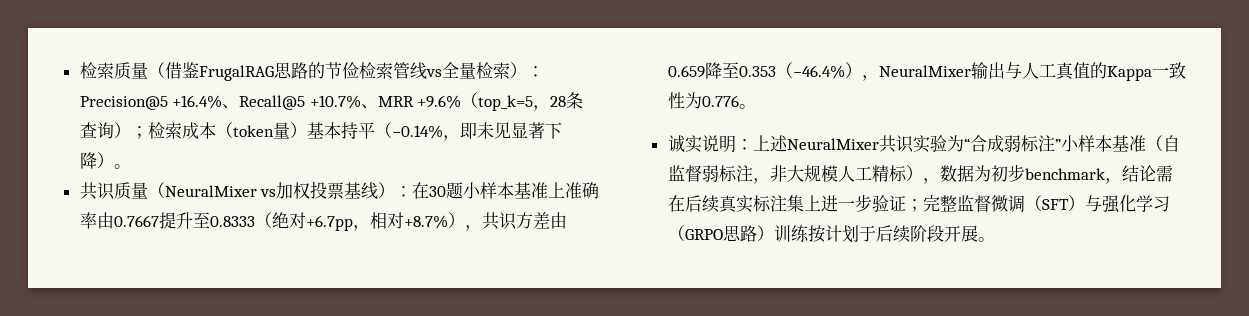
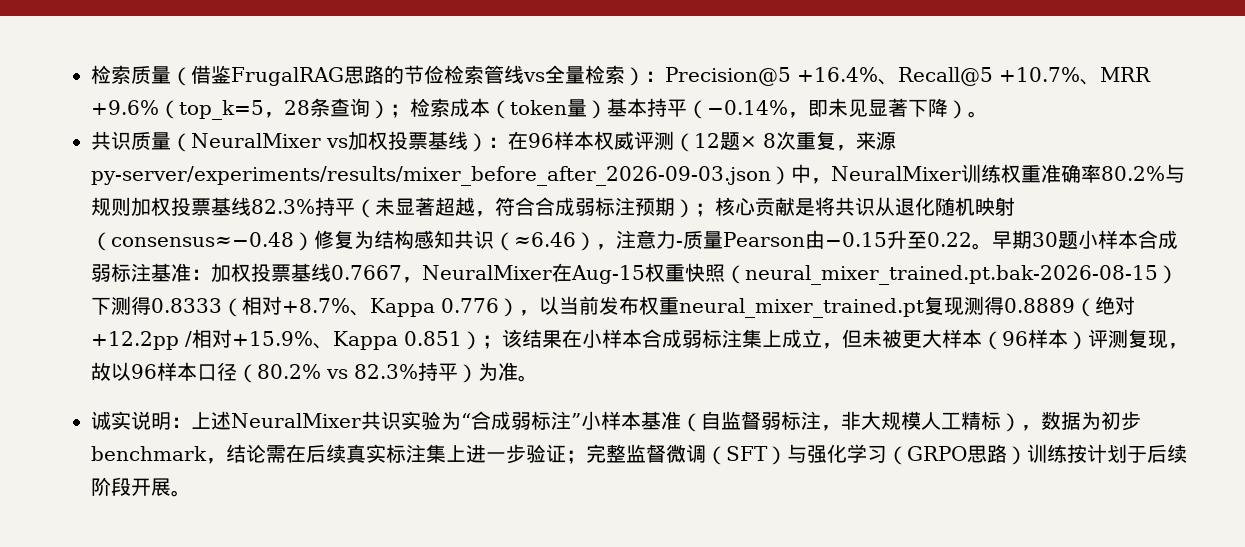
[429,182,600,199] [79,212,567,231] [667,62,1186,81] [667,92,739,109] 30题小样本基准上准确率由0.7667提升至0.8333（绝对+6.7pp，相对+8.7%），共识方差由0.659降至0.353（−46.4%），NeuralMixer输出与人工真值的Kappa一致性为0.776 -> [528,131,896,152] [91,164,1185,186] [91,197,1015,218] [91,230,1178,251] [91,263,1178,285] [91,296,1135,318] [91,329,1188,350] [91,362,518,383] 96样本权威评测（12题× 8次重复，来源py-server/experiments/results/mixer_before_after_2026-09-03.json）中，NeuralMixer训练权重准确率80.2%与规则加权投票基线82.3%持平（未显著超越，符合合成弱标注预期）；核心贡献是将共识从退化随机映射（consensus≈−0.48）修复为结构感知共识（≈6.46），注意力-质量Pearson由−0.15升至0.22。早期30题小样本合成弱标注基准：加权投票基线0.7667，NeuralMixer在Aug-15权重快照（neural_mixer_trained.pt.bak-2026-08-15）下测得0.8333（相对+8.7%、Kappa 0.776），以当前发布权重neural_mixer_trained.pt复现测得0.8889（绝对+12.2pp /相对+15.9%、Kappa 0.851）；该结果在小样本合成弱标注集上成立，但未被更大样本（96样本）评测复现，故以96样本口径（80.2% vs 82.3%持平）为准

